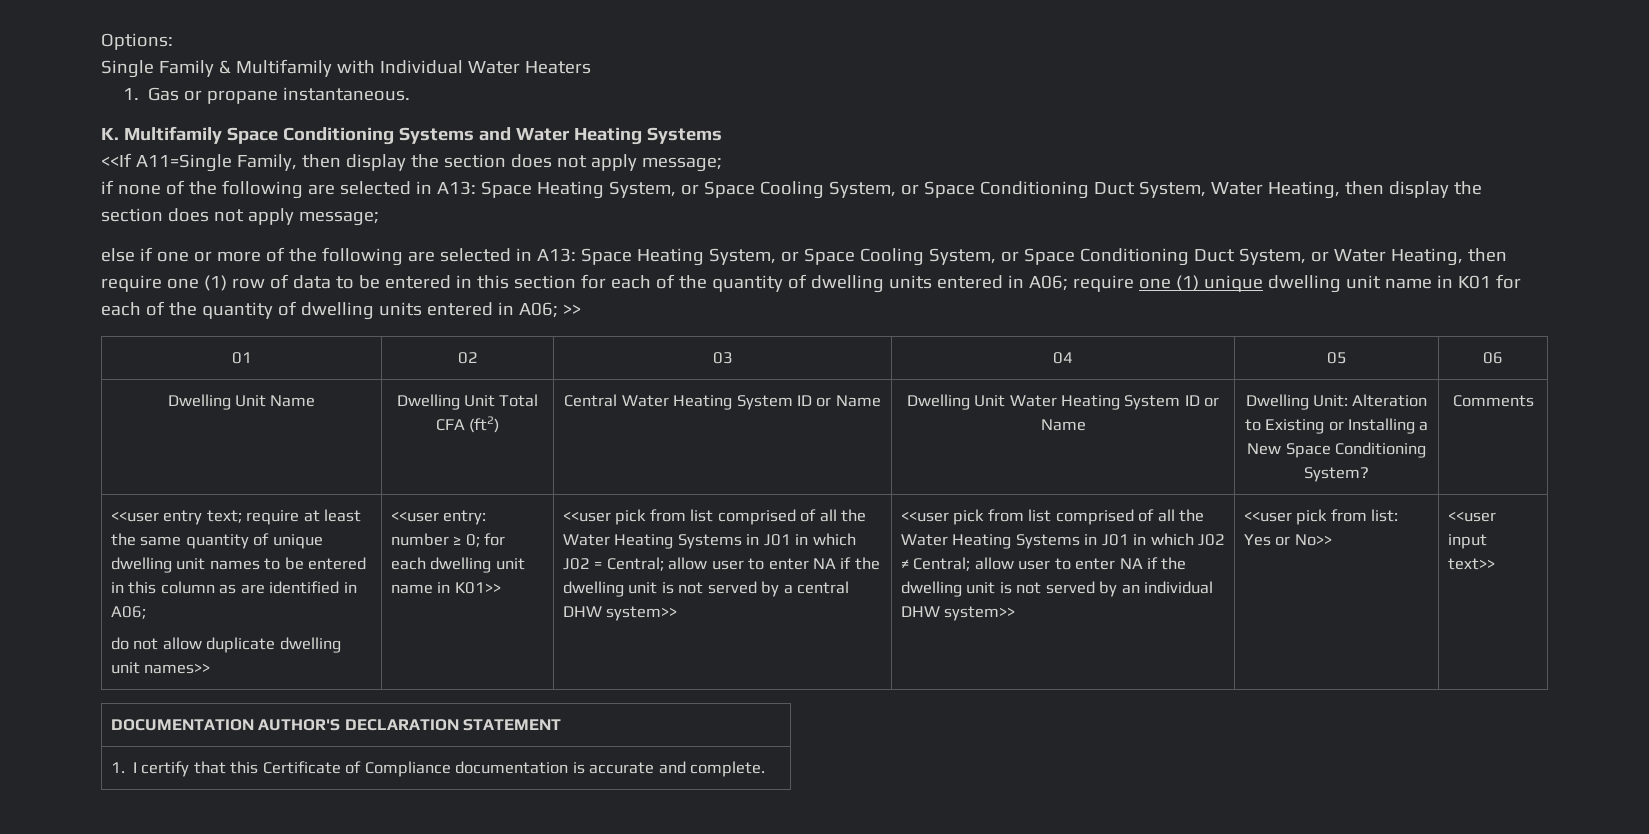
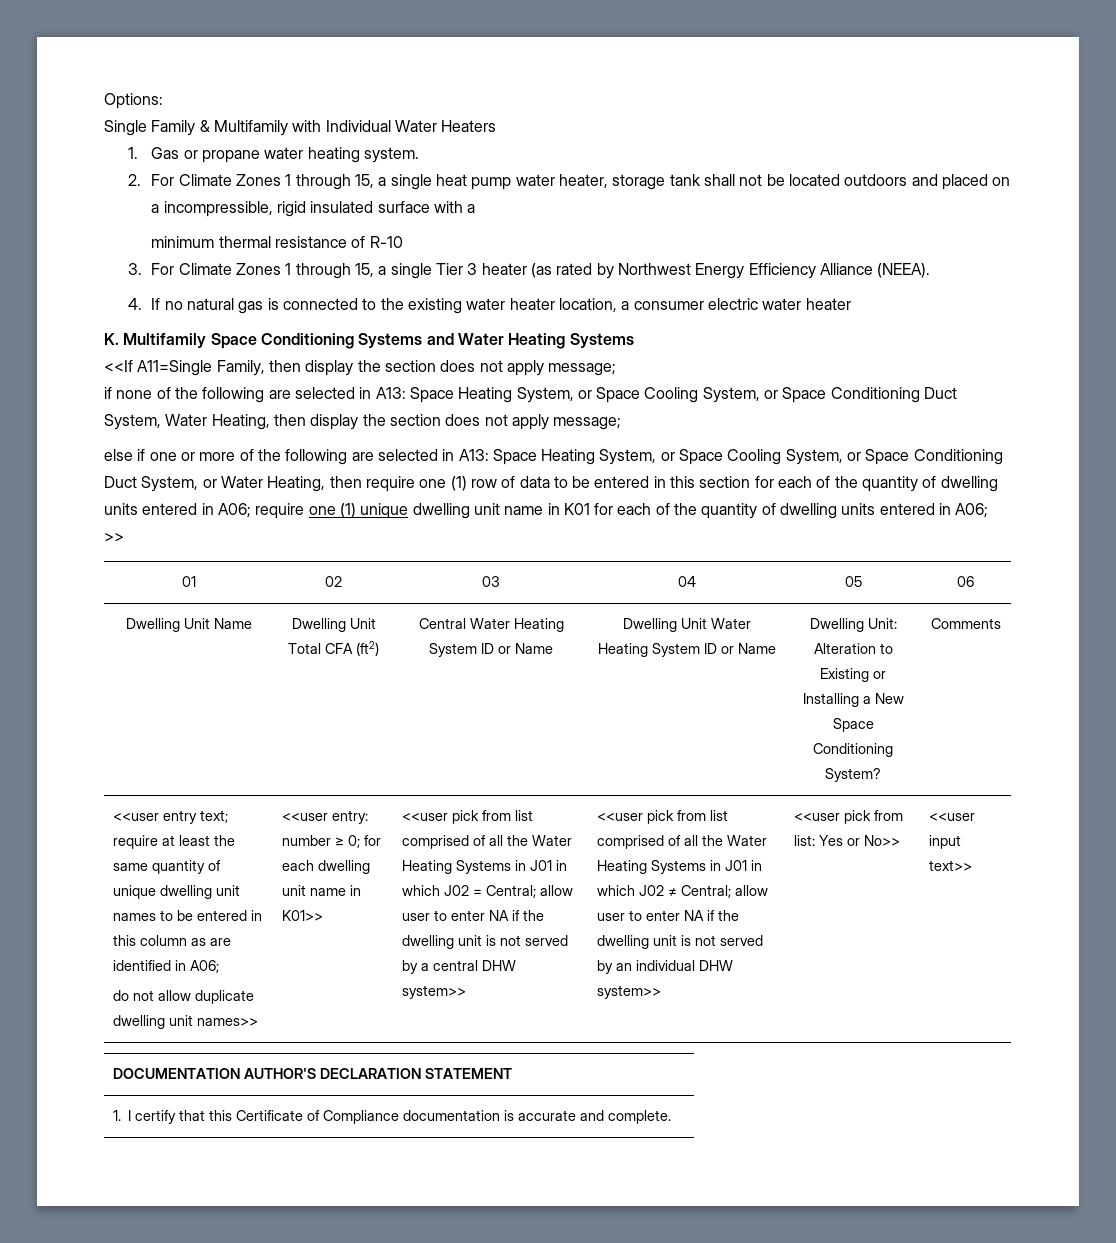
[283,87,411,101] instantaneous. -> [264,147,420,163] [127,174,1011,190] [151,201,476,217] [151,236,403,248] [127,263,931,279] [127,298,851,314] water heating system. // 2. For Climate Zones 1 through 15, a single heat pump water heater, storage tank shall not be located outdoors and placed on a incompressible, rigid insulated surface with a // minimum thermal resistance of R-10 // 3. For Climate Zones 1 through 15, a single Tier 3 heater (as rated by Northwest Energy Efficiency Alliance (NEEA). // 4. If no natural gas is connected to the existing water heater location, a consumer electric water heater

